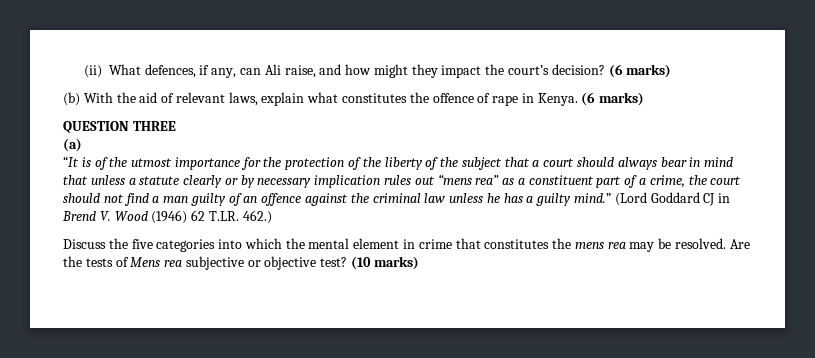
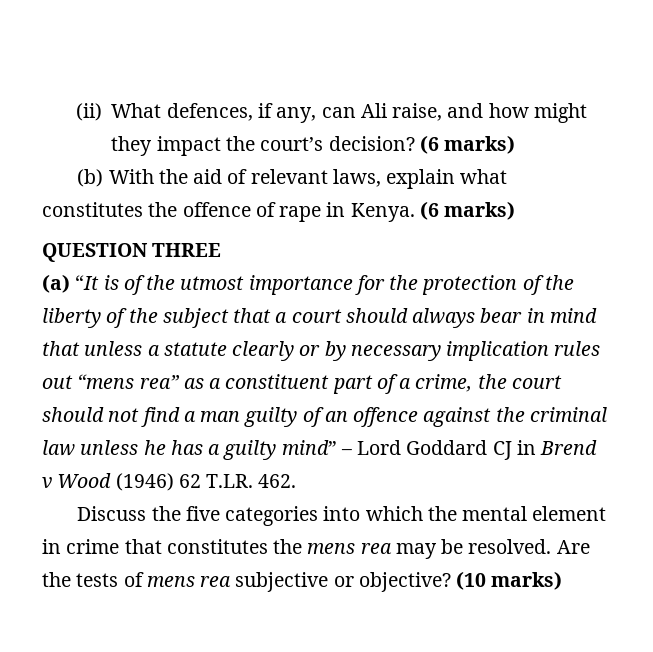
(82, 145) // -> (70, 283) none
[574,192,647,206] mind.” (Lord -> [281,440,402,455] mind” – Lord
[99,211,111,221] V. -> [42,477,52,488] v
[242,210,272,224] 462.) -> [258,474,297,488] 462.
[130,257,161,267] Mens -> [146,576,195,587] mens
[264,256,348,270] objective test? -> [358,572,451,592] objective?

